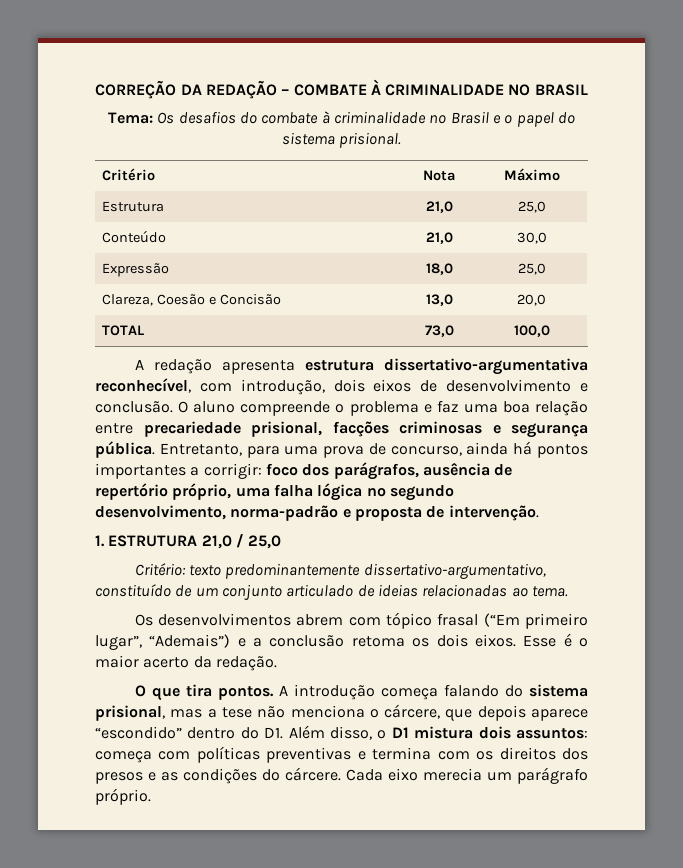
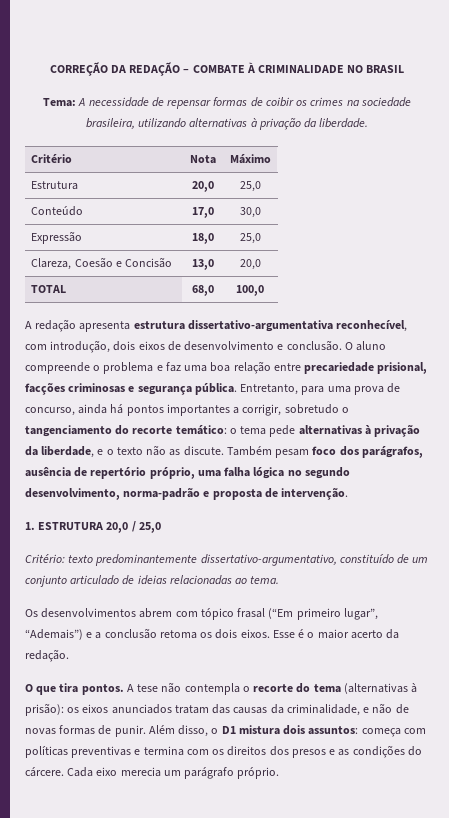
[157,111,575,127] [281,132,402,148] Os desafios do combate à criminalidade no Brasil e o papel do sistema prisional. -> [78,97,411,109] [85,117,369,130] A necessidade de repensar formas de coibir os crimes na sociedade brasileira, utilizando alternativas à privação da liberdade.
[425,201,453,213] 21,0 -> [191,181,214,192] 20,0
[425,232,453,244] 21,0 -> [191,207,214,218] 17,0
[424,325,454,337] 73,0 -> [191,285,214,296] 68,0
[203,463,262,479] corrigir: -> [242,404,349,416] [25,425,421,437] [25,445,310,458] corrigir, sobretudo o tangenciamento do recorte temático: o tema pede alternativas à privação da liberdade, e o texto não as discute. Também pesam
[201,535,232,549] 21,0 -> [106,522,129,533] 20,0
[293,684,588,700] [95,704,588,721] [95,726,284,739] introdução começa falando do sistema prisional, mas a tese não menciona o cárcere, que depois aparece “escondido” dentro do D1. -> [137,682,418,695] [25,703,409,716] [25,725,146,737] tese não contempla o recorte do tema (alternativas à prisão): os eixos anunciados tratam das causas da criminalidade, e não de novas formas de punir.

